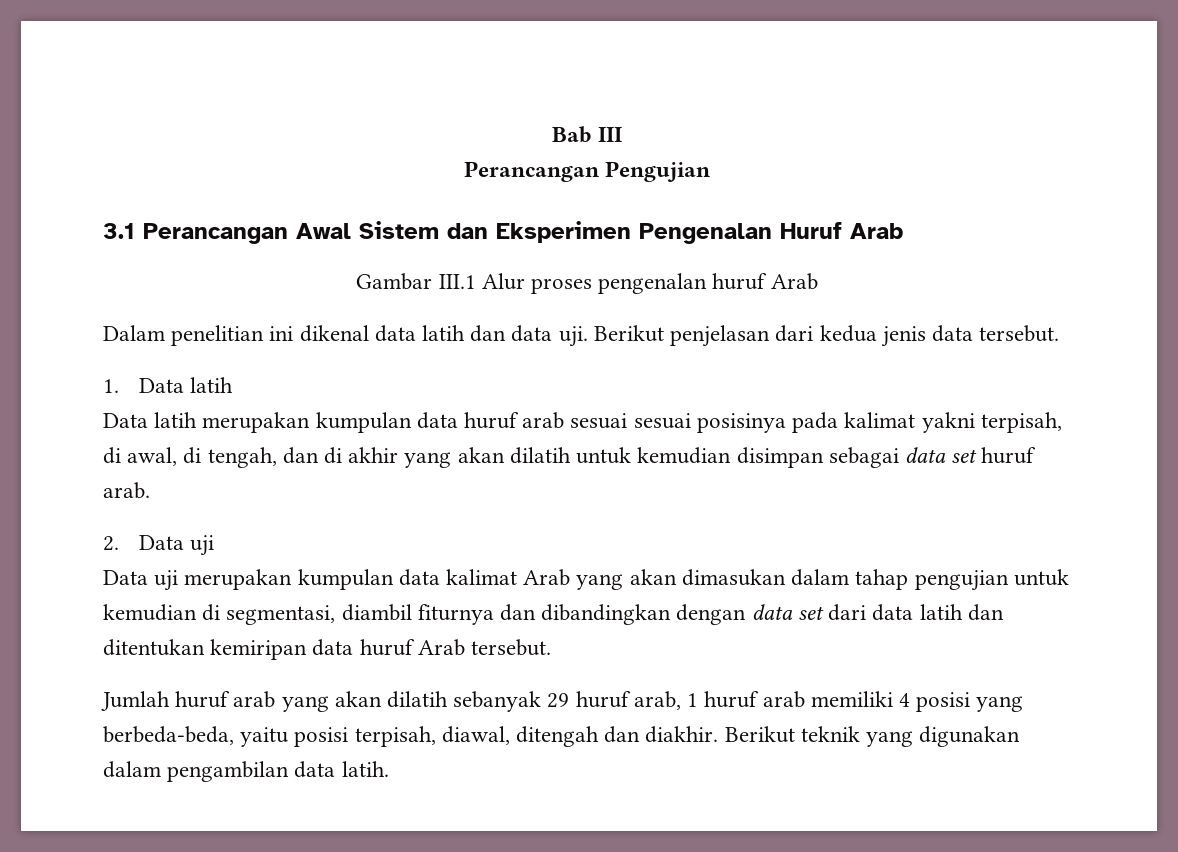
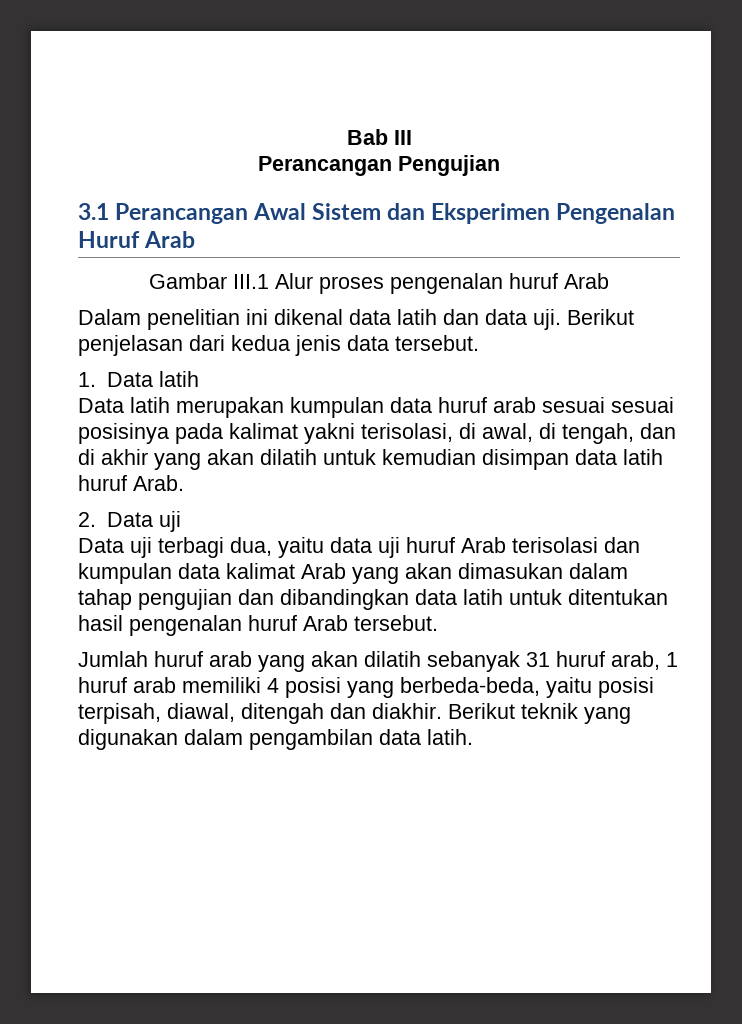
[980,412,1062,433] terpisah, -> [361,423,453,442] terisolasi,
[828,447,1037,468] [103,482,150,499] sebagai data set huruf arab. -> [575,449,663,465] [78,475,184,491] data latih huruf Arab.
[184,569,293,590] merupakan -> [158,537,640,558] terbagi dua, yaitu data uji huruf Arab terisolasi dan
[1013,569,1069,586] [103,604,1004,625] [103,639,354,660] untuk kemudian di segmentasi, diambil fiturnya dan dibandingkan dengan data set dari data latih dan ditentukan kemiripan data -> [238,589,668,610] [78,615,242,636] dan dibandingkan data latih untuk ditentukan hasil pengenalan
[547,693,570,708] 29 -> [526,652,550,667] 31

